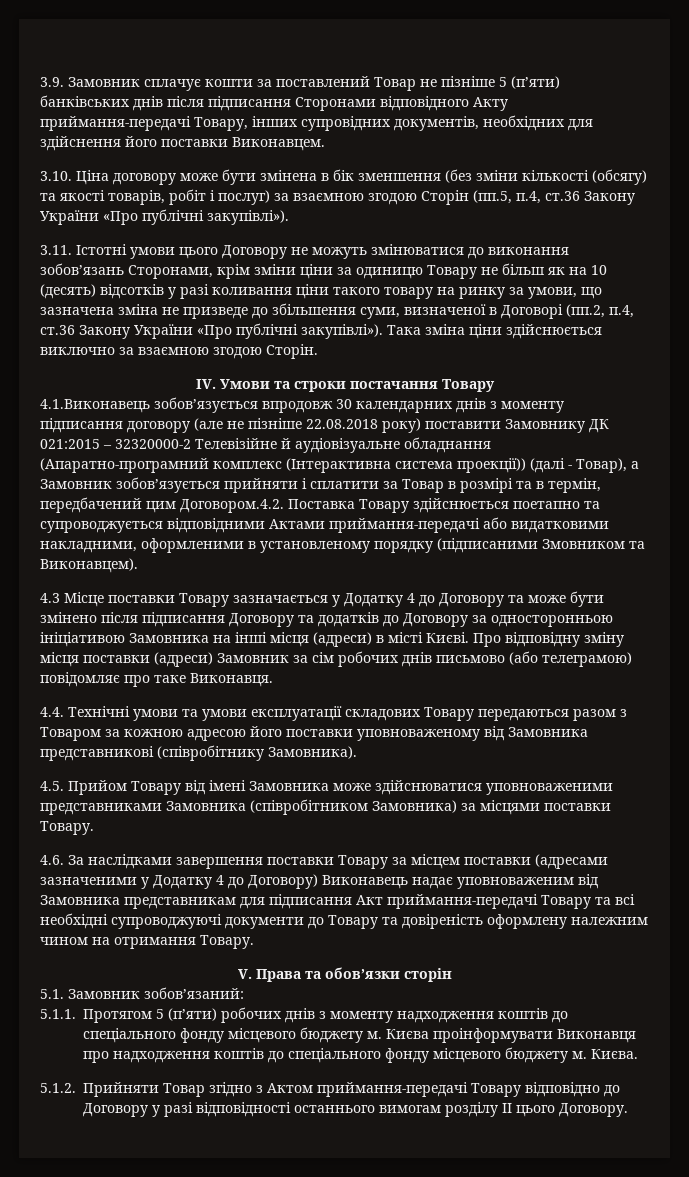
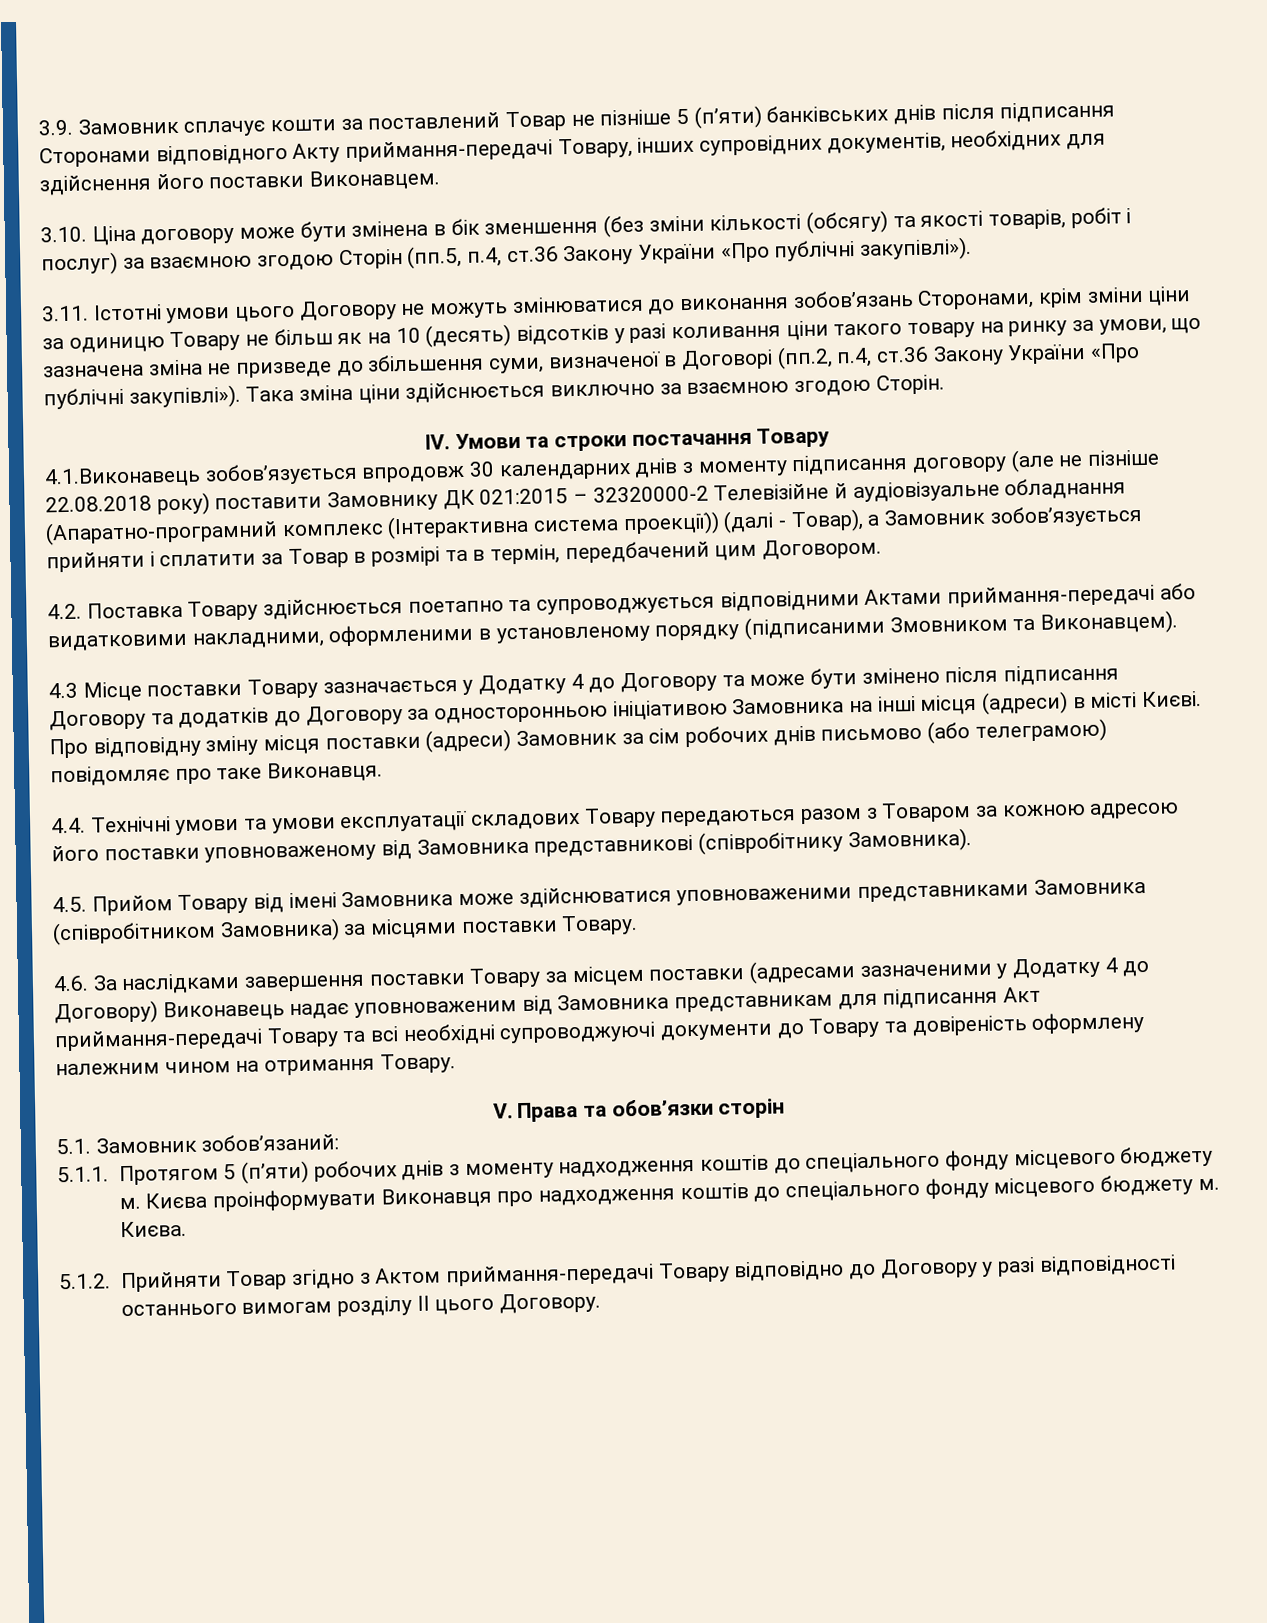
[180,499,284,513] Договором.4.2. -> [762,538,883,560] [47,603,82,620] Договором. // 4.2.

